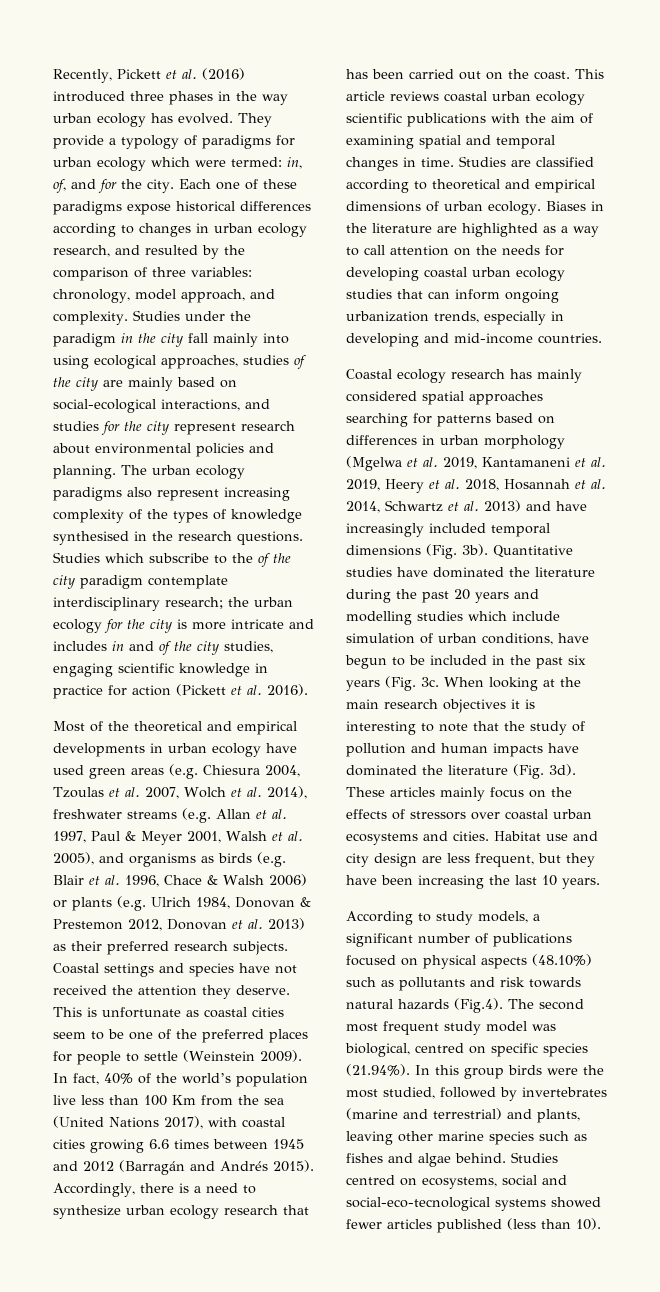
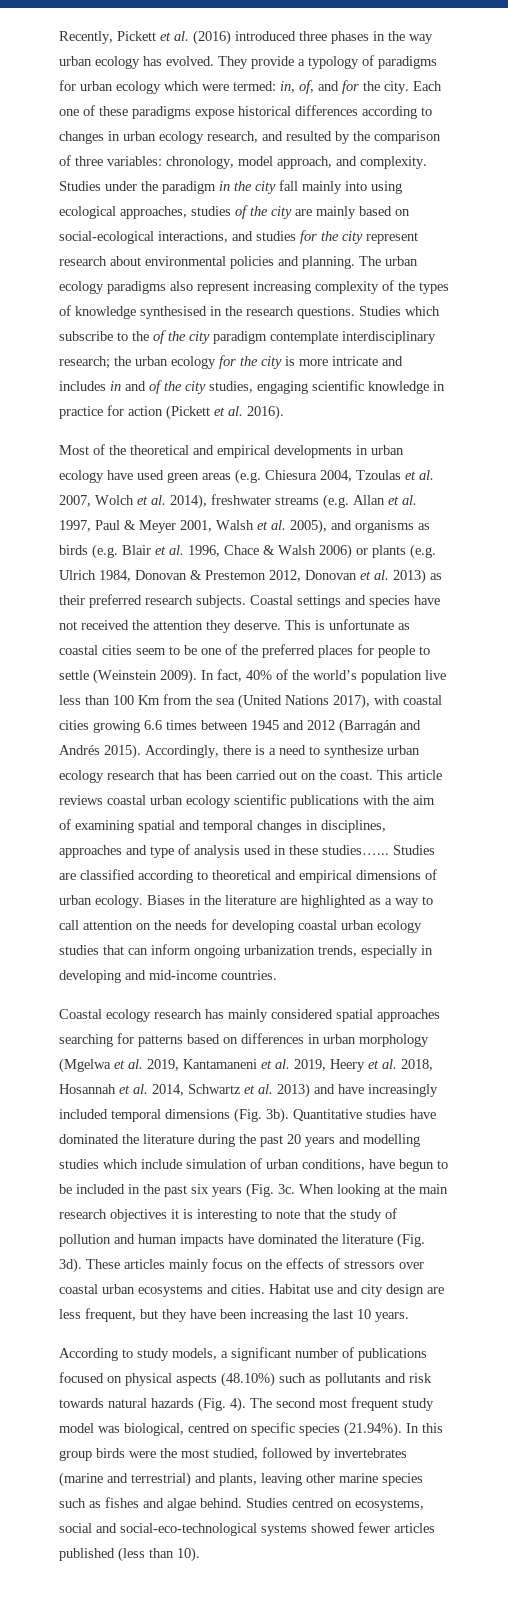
[421,157,454,167] time. -> [321,820,386,833] [59,844,389,858] disciplines, approaches and type of analysis used in these studies…...
[454,998,503,1013] (Fig.4). -> [198,1397,246,1412] (Fig. 4).
[346,1197,490,1211] social-eco-tecnological -> [120,1523,257,1536] social-eco-technological

